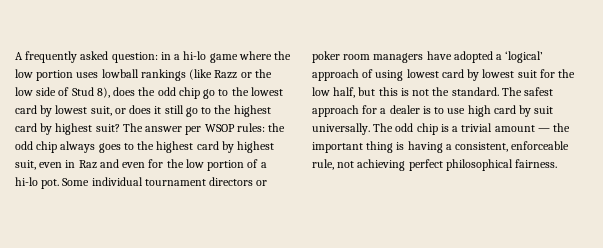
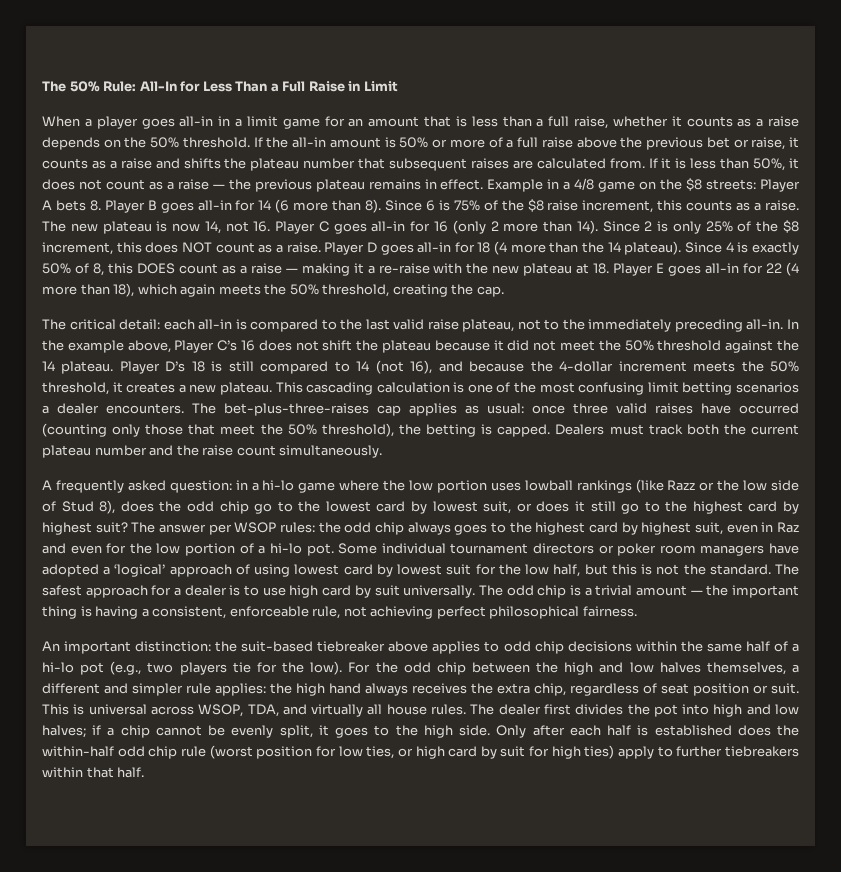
(15, 56) none -> [42,81,398,92] [42,116,800,129] [42,137,800,150] [42,158,800,171] [42,178,801,192] [42,199,799,213] [42,220,799,234] [42,241,800,255] [42,262,799,276] [42,283,504,297] [42,319,799,332] [42,340,799,353] [42,360,799,374] [42,382,799,395] [42,403,799,416] [42,423,800,437] [42,445,383,458] The 50% Rule: All-In for Less Than a Full Raise in Limit // When a player goes all-in in a limit game for an amount that is less than a full raise, whether it counts as a raise depends on the 50% threshold. If the all-in amount is 50% or more of a full raise above the previous bet or raise, it counts as a raise and shifts the plateau number that subsequent raises are calculated from. If it is less than 50%, it does not count as a raise — the previous plateau remains in effect. Example in a 4/8 game on the $8 streets: Player A bets 8. Player B goes all-in for 14 (6 more than 8). Since 6 is 75% of the $8 raise increment, this counts as a raise. The new plateau is now 14, not 16. Player C goes all-in for 16 (only 2 more than 14). Since 2 is only 25% of the $8 increment, this does NOT count as a raise. Player D goes all-in for 18 (4 more than the 14 plateau). Since 4 is exactly 50% of 8, this DOES count as a raise — making it a re-raise with the new plateau at 18. Player E goes all-in for 22 (4 more than 18), which again meets the 50% threshold, creating the cap. // The critical detail: each all-in is compared to the last valid raise plateau, not to the immediately preceding all-in. In the example above, Player C’s 16 does not shift the plateau because it did not meet the 50% threshold against the 14 plateau. Player D’s 18 is still compared to 14 (not 16), and because the 4-dollar increment meets the 50% threshold, it creates a new plateau. This cascading calculation is one of the most confusing limit betting scenarios a dealer encounters. The bet-plus-three-raises cap applies as usual: once three valid raises have occurred (counting only those that meet the 50% threshold), the betting is capped. Dealers must track both the current plateau number and the raise count simultaneously. //
(558, 163) none -> [42,641,799,654] [42,661,799,675] [42,683,799,696] [42,704,799,717] [42,725,799,738] [42,745,799,759] [42,767,145,778] // An important distinction: the suit-based tiebreaker above applies to odd chip decisions within the same half of a hi-lo pot (e.g., two players tie for the low). For the odd chip between the high and low halves themselves, a different and simpler rule applies: the high hand always receives the extra chip, regardless of seat position or suit. This is universal across WSOP, TDA, and virtually all house rules. The dealer first divides the pot into high and low halves; if a chip cannot be evenly split, it goes to the high side. Only after each half is established does the within-half odd chip rule (worst position for low ties, or high card by suit for high ties) apply to further tiebreakers within that half.

